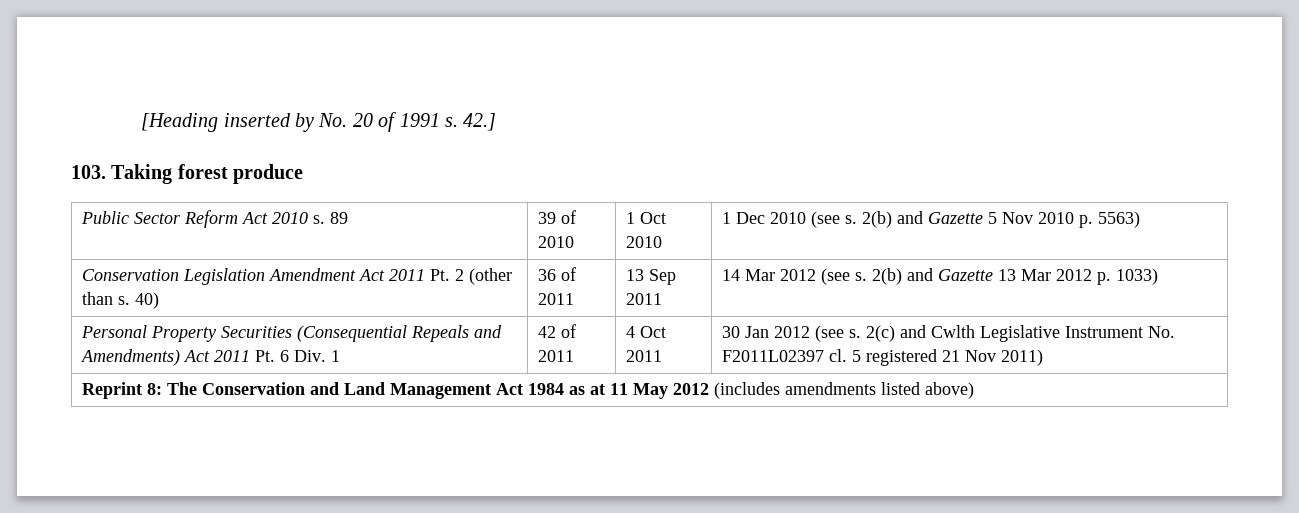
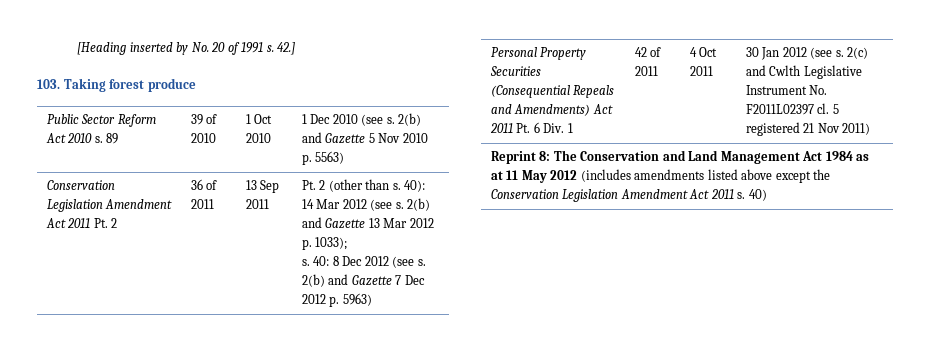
[468,268,512,285] [81,292,159,309] (other than s. 40) -> (118, 223) none
(662, 299) none -> [301,179,426,192] Pt. 2 (other than s. 40):
[1115,268,1158,285] 1033) -> [315,237,348,250] [301,256,426,268] [301,274,425,287] [301,293,372,307] 1033); // s. 40: 8 Dec 2012 (see s. 2(b) and Gazette 7 Dec 2012 p. 5963)
[924,382,974,399] above) -> [741,169,831,183] [490,189,767,202] above except the Conservation Legislation Amendment Act 2011 s. 40)

